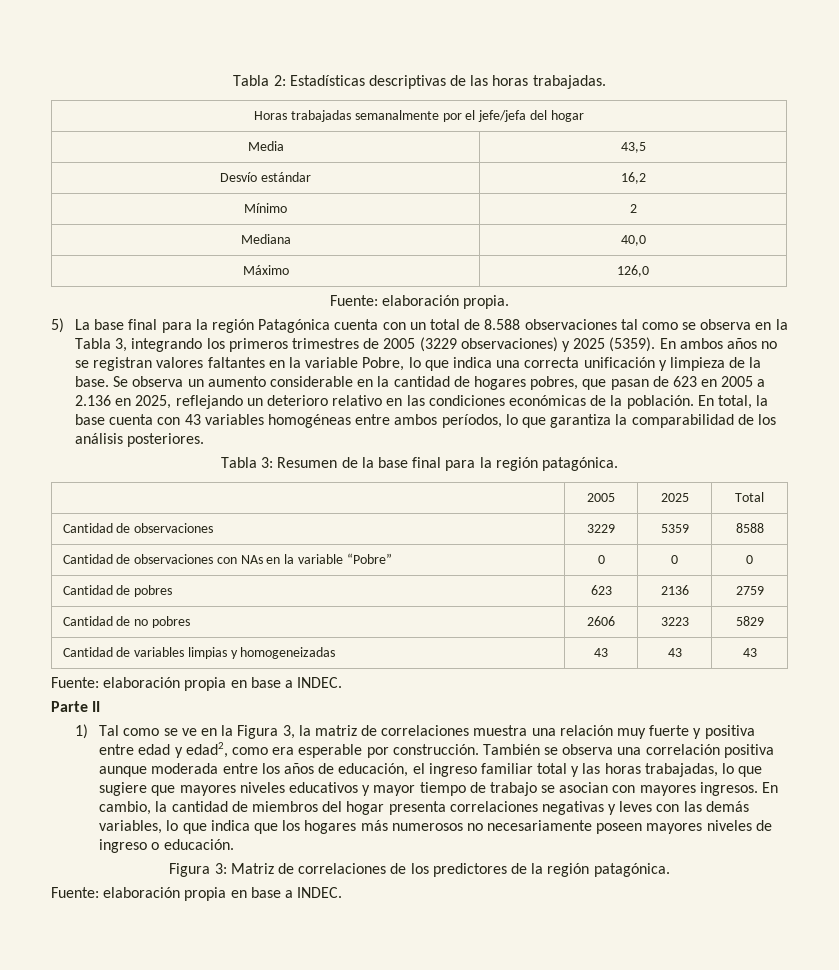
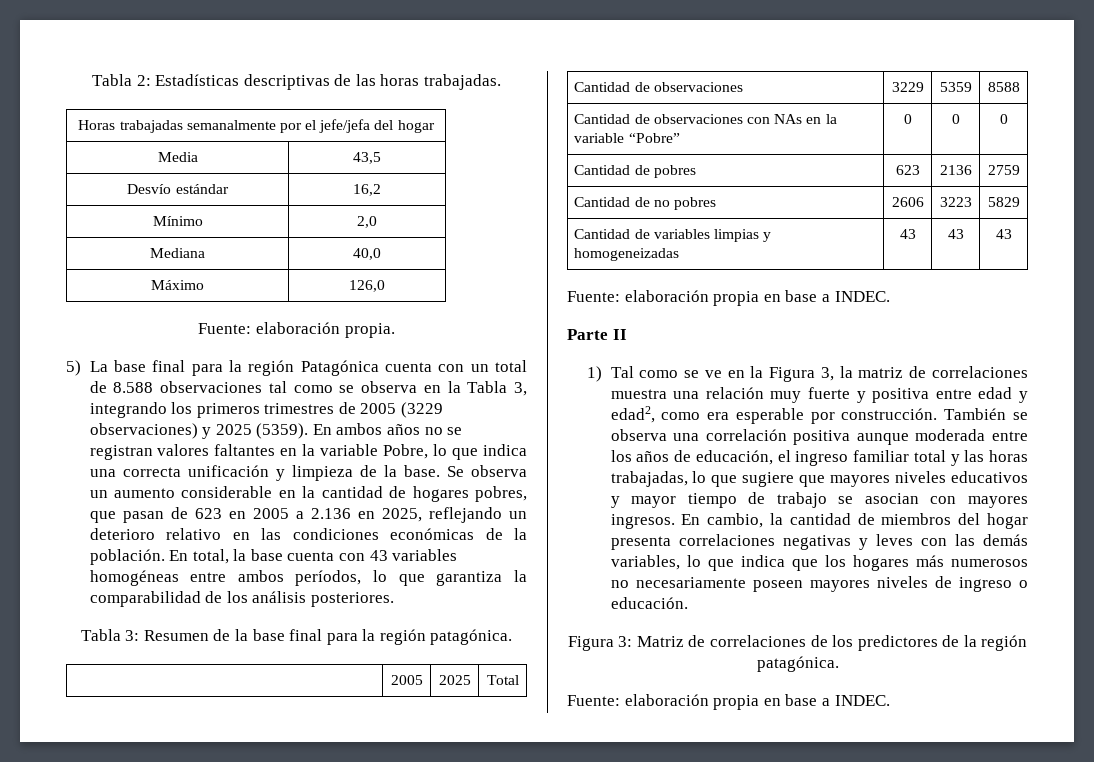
[629,204,637,213] 2 -> [357,216,377,228] 2,0

